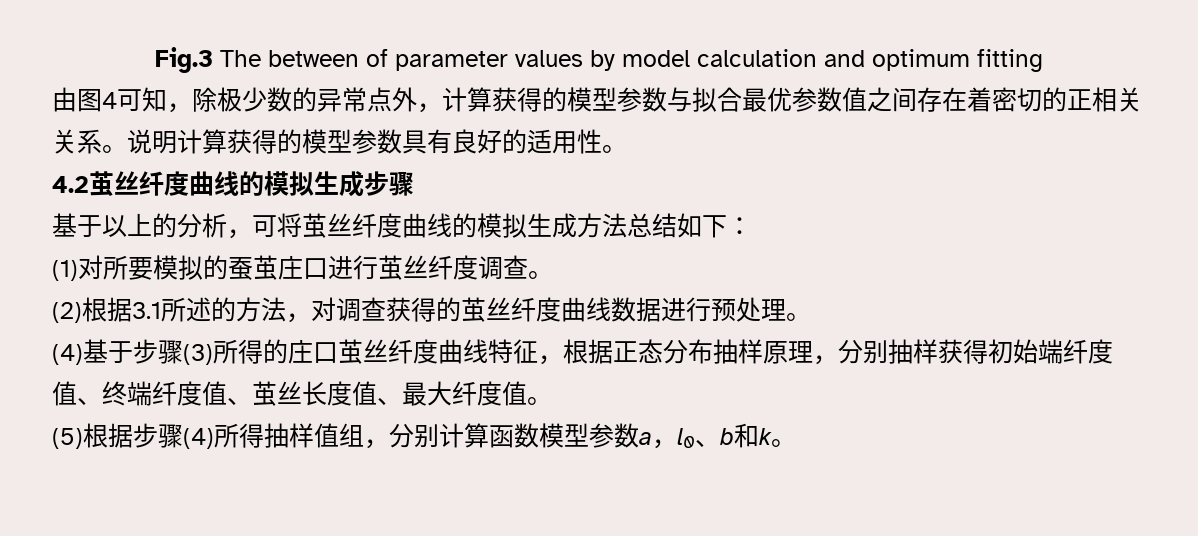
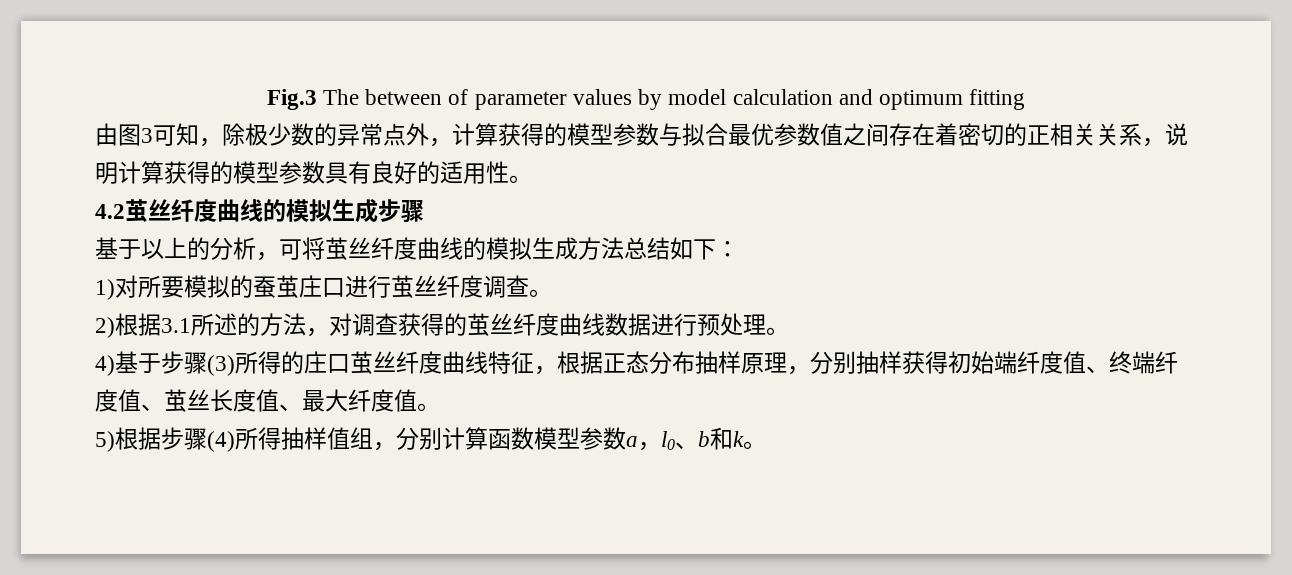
[102,92,117,109] 4 -> [141,128,153,143] 3
[102,145,127,153] 。 -> [1142,138,1165,147] ，
[52,260,78,281] (1) -> [95,279,115,300] 1)
[52,302,82,323] (2) -> [95,317,115,338] 2)
[52,344,83,365] (4) -> [95,355,115,376] 4)
[52,428,83,449] (5) -> [95,431,115,452] 5)

